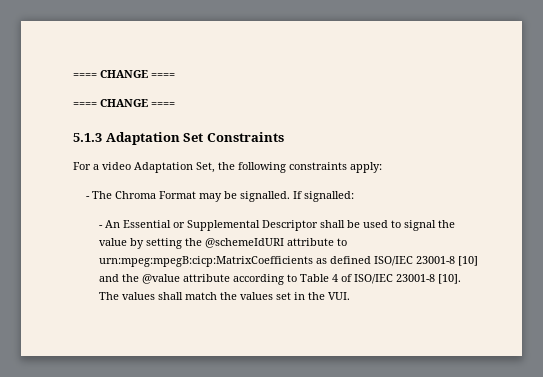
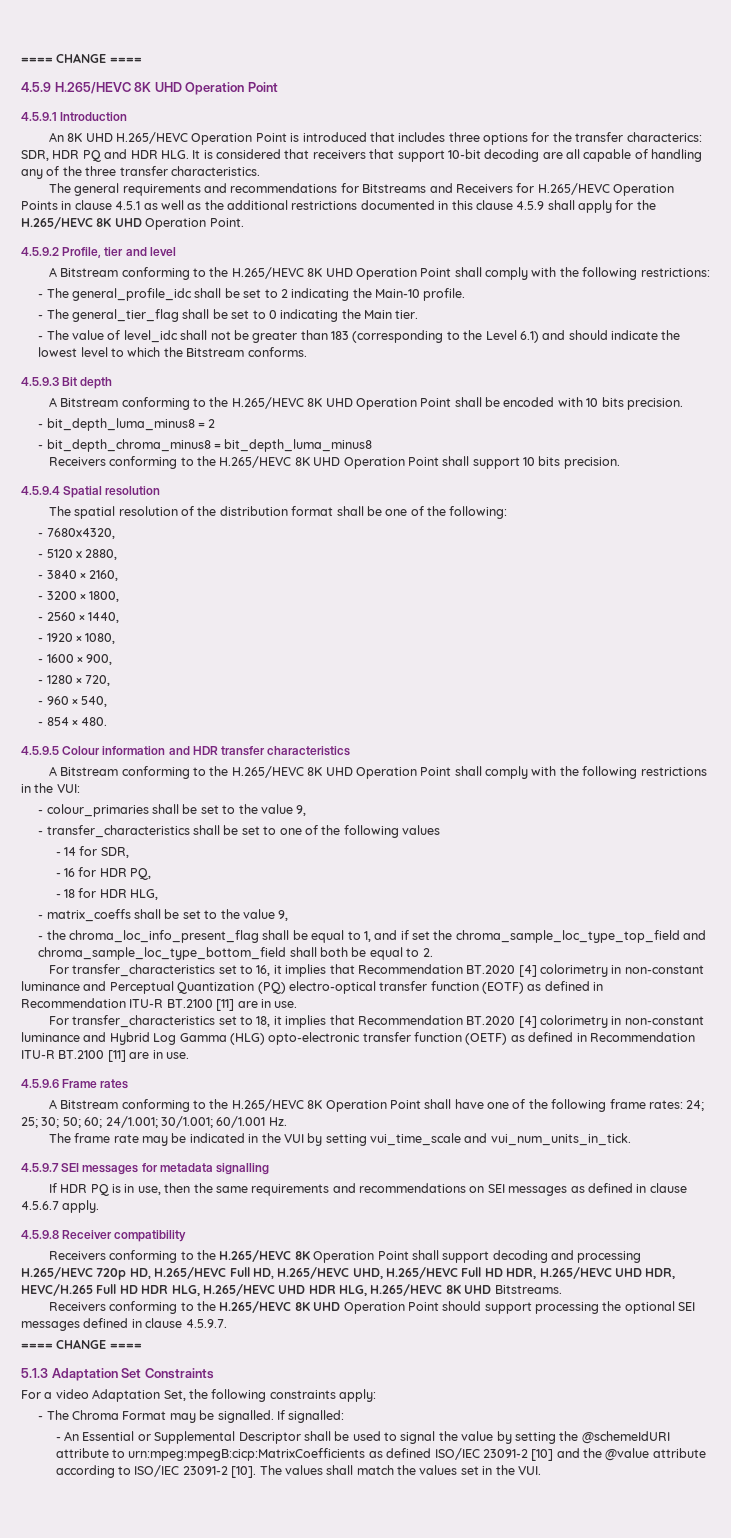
[73,70,175,78] ==== CHANGE ==== -> [21,53,142,63] [21,82,278,95] [21,112,128,121] [48,132,702,145] [21,149,703,162] [21,166,260,179] [48,183,675,196] [21,200,656,213] [21,217,244,230] [21,247,176,258] [48,267,710,280] [38,288,466,301] [38,309,419,322] [38,330,681,343] [38,347,307,357] [21,377,113,389] [48,397,683,410] [38,418,216,431] [38,439,373,452] [48,456,620,469] [21,486,161,498] [48,506,508,519] [38,528,115,539] [38,549,118,560] [38,570,119,581] [38,591,120,602] [38,612,120,623] [38,633,116,644] [38,654,113,665] [38,675,111,686] [38,696,108,707] [38,717,108,726] [21,746,351,756] [48,766,707,779] [21,783,80,793] [38,804,307,817] [38,825,441,838] [55,846,129,858] [55,867,152,880] [55,888,159,900] [38,909,289,922] [38,930,707,943] [38,947,433,960] [48,964,704,977] [21,981,604,994] [21,998,298,1011] [48,1015,704,1028] [21,1032,695,1045] [21,1050,189,1062] [21,1079,129,1089] [48,1099,705,1112] [21,1116,287,1128] [48,1133,631,1146] [21,1163,270,1175] [48,1183,687,1196] [21,1200,100,1213] [21,1230,187,1242] [48,1250,642,1263] [21,1267,676,1280] [21,1284,562,1296] [48,1301,696,1314] [21,1318,227,1331] ==== CHANGE ==== // 4.5.9 H.265/HEVC 8K UHD Operation Point // 4.5.9.1 Introduction // An 8K UHD H.265/HEVC Operation Point is introduced that includes three options for the transfer characterics: SDR, HDR PQ and HDR HLG. It is considered that receivers that support 10-bit decoding are all capable of handling any of the three transfer characteristics. // The general requirements and recommendations for Bitstreams and Receivers for H.265/HEVC Operation Points in clause 4.5.1 as well as the additional restrictions documented in this clause 4.5.9 shall apply for the H.265/HEVC 8K UHD Operation Point. // 4.5.9.2 Profile, tier and level // A Bitstream conforming to the H.265/HEVC 8K UHD Operation Point shall comply with the following restrictions: // - The general_profile_idc shall be set to 2 indicating the Main-10 profile. // - The general_tier_flag shall be set to 0 indicating the Main tier. // - The value of level_idc shall not be greater than 183 (corresponding to the Level 6.1) and should indicate the lowest level to which the Bitstream conforms. // 4.5.9.3 Bit depth // A Bitstream conforming to the H.265/HEVC 8K UHD Operation Point shall be encoded with 10 bits precision. // - bit_depth_luma_minus8 = 2 // - bit_depth_chroma_minus8 = bit_depth_luma_minus8 // Receivers conforming to the H.265/HEVC 8K UHD Operation Point shall support 10 bits precision. // 4.5.9.4 Spatial resolution // The spatial resolution of the distribution format shall be one of the following: // - 7680x4320, // - 5120 x 2880, // - 3840 × 2160, // - 3200 × 1800, // - 2560 × 1440, // - 1920 × 1080, // - 1600 × 900, // - 1280 × 720, // - 960 × 540, // - 854 × 480. // 4.5.9.5 Colour information and HDR transfer characteristics // A Bitstream conforming to the H.265/HEVC 8K UHD Operation Point shall comply with the following restrictions in the VUI: // - colour_primaries shall be set to the value 9, // - transfer_characteristics shall be set to one of the following values // - 14 for SDR, // - 16 for HDR PQ, // - 18 for HDR HLG, // - matrix_coeffs shall be set to the value 9, // - the chroma_loc_info_present_flag shall be equal to 1, and if set the chroma_sample_loc_type_top_field and chroma_sample_loc_type_bottom_field shall both be equal to 2. // For transfer_characteristics set to 16, it implies that Recommendation BT.2020 [4] colorimetry in non-constant luminance and Perceptual Quantization (PQ) electro-optical transfer function (EOTF) as defined in Recommendation ITU-R BT.2100 [11] are in use. // For transfer_characteristics set to 18, it implies that Recommendation BT.2020 [4] colorimetry in non-constant luminance and Hybrid Log Gamma (HLG) opto-electronic transfer function (OETF) as defined in Recommendation ITU-R BT.2100 [11] are in use. // 4.5.9.6 Frame rates // A Bitstream conforming to the H.265/HEVC 8K Operation Point shall have one of the following frame rates: 24; 25; 30; 50; 60; 24/1.001; 30/1.001; 60/1.001 Hz. // The frame rate may be indicated in the VUI by setting vui_time_scale and vui_num_units_in_tick. // 4.5.9.7 SEI messages for metadata signalling // If HDR PQ is in use, then the same requirements and recommendations on SEI messages as defined in clause 4.5.6.7 apply. // 4.5.9.8 Receiver compatibility // Receivers conforming to the H.265/HEVC 8K Operation Point shall support decoding and processing H.265/HEVC 720p HD, H.265/HEVC Full HD, H.265/HEVC UHD, H.265/HEVC Full HD HDR, H.265/HEVC UHD HDR, HEVC/H.265 Full HD HDR HLG, H.265/HEVC UHD HDR HLG, H.265/HEVC 8K UHD Bitstreams. // Receivers conforming to the H.265/HEVC 8K UHD Operation Point should support processing the optional SEI messages defined in clause 4.5.9.7.
[415,256,455,264] 23001-8 -> [482,1449,528,1458] 23091-2
[299,274,435,284] Table 4 of ISO/IEC 23001-8 -> [134,1465,228,1477] ISO/IEC 23091-2

